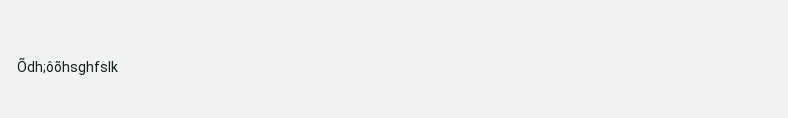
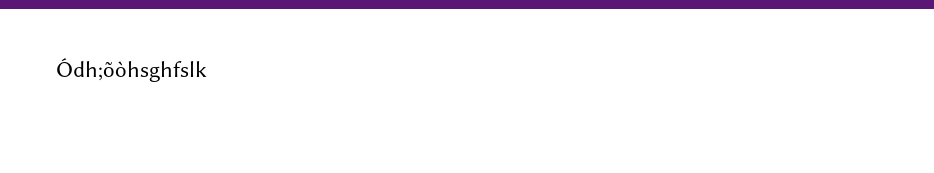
[17,57,118,75] Õdh;ôõhsghfslk -> [56,58,207,82] Ódh;õòhsghfslk

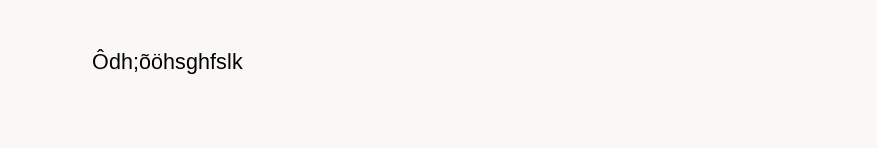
[56,58,207,82] Ódh;õòhsghfslk -> [91,49,244,75] Ôdh;õöhsghfslk

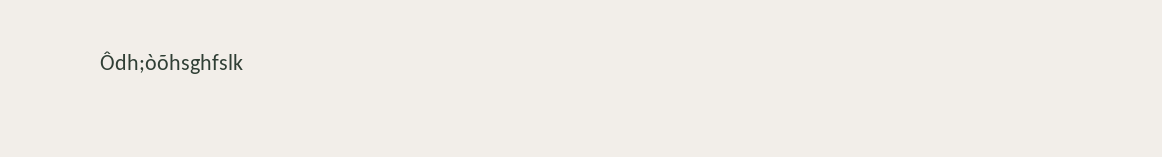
[91,49,244,75] Ôdh;õöhsghfslk -> [100,51,243,74] Ôdh;òõhsghfslk

